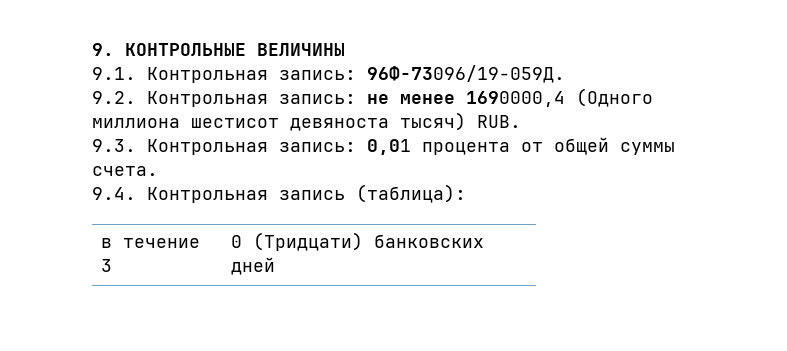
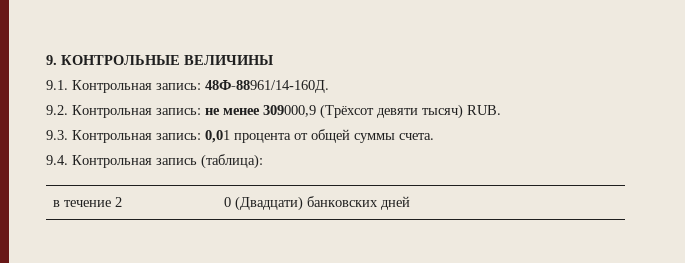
[367,65,565,83] 96Ф-73096/19-059Д. -> [205,80,329,93] 48Ф-88961/14-160Д.
[466,88,653,107] [92,118,389,131] 1690000,4 (Одного миллиона шестисот девяноста -> [263,104,418,119] 309000,9 (Трёхсот девяти
[101,259,113,272] 3 -> [115,197,123,207] 2
[253,232,364,251] (Тридцати) -> [235,196,304,211] (Двадцати)

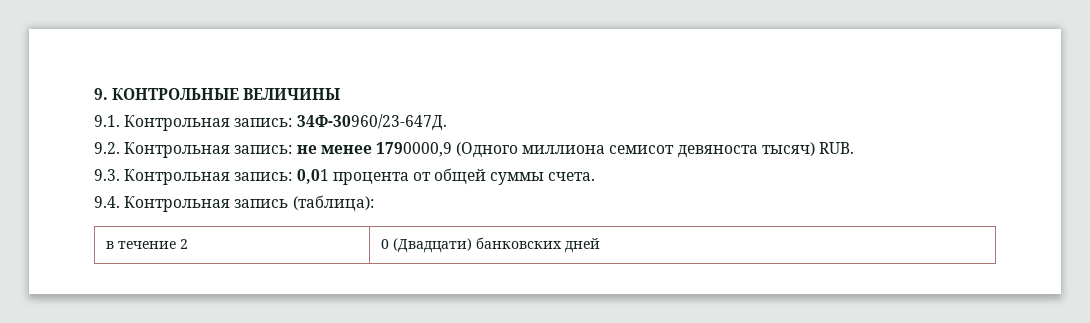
[205,80,329,93] 48Ф-88961/14-160Д. -> [296,114,447,131] 34Ф-30960/23-647Д.
[263,104,418,119] 309000,9 (Трёхсот девяти -> [375,142,758,158] 1790000,9 (Одного миллиона семисот девяноста

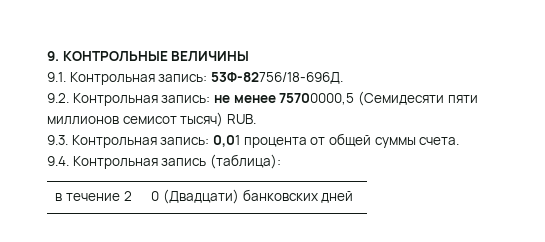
[296,114,447,131] 34Ф-30960/23-647Д. -> [210,72,343,84] 53Ф-82756/18-696Д.
[375,142,758,158] 1790000,9 (Одного миллиона семисот девяноста -> [279,91,478,106] [47,116,177,125] 75700000,5 (Семидесяти пяти миллионов семисот

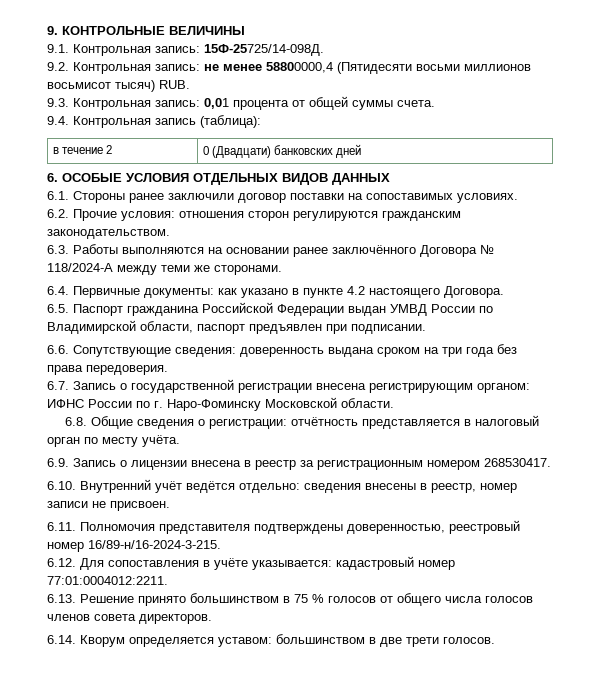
[210,72,343,84] 53Ф-82756/18-696Д. -> [204,44,324,56] 15Ф-25725/14-098Д.
[279,91,478,106] [47,116,177,125] 75700000,5 (Семидесяти пяти миллионов семисот -> [266,62,531,74] [47,82,111,89] 58800000,4 (Пятидесяти восьми миллионов восьмисот
(354, 197) none -> [47,173,390,185] [47,191,518,203] [47,209,461,221] [47,229,170,239] [47,244,494,257] [47,263,282,275] [47,286,504,298] [47,302,493,316] [47,320,426,334] [47,344,517,357] [47,365,168,375] [47,379,530,393] [47,397,394,411] [65,415,540,429] [47,435,180,447] [47,458,551,470] [47,479,517,493] [47,501,170,511] [47,520,520,534] [47,540,221,552] [47,556,455,570] [47,576,168,585] [47,593,533,606] [47,614,212,624] [47,634,495,647] // 6. ОСОБЫЕ УСЛОВИЯ ОТДЕЛЬНЫХ ВИДОВ ДАННЫХ // 6.1. Стороны ранее заключили договор поставки на сопоставимых условиях. // 6.2. Прочие условия: отношения сторон регулируются гражданским законодательством. // 6.3. Работы выполняются на основании ранее заключённого Договора № 118/2024-А между теми же сторонами. // 6.4. Первичные документы: как указано в пункте 4.2 настоящего Договора. // 6.5. Паспорт гражданина Российской Федерации выдан УМВД России по Владимирской области, паспорт предъявлен при подписании. // 6.6. Сопутствующие сведения: доверенность выдана сроком на три года без права передоверия. // 6.7. Запись о государственной регистрации внесена регистрирующим органом: ИФНС России по г. Наро-Фоминску Московской области. // 6.8. Общие сведения о регистрации: отчётность представляется в налоговый орган по месту учёта. // 6.9. Запись о лицензии внесена в реестр за регистрационным номером 268530417. // 6.10. Внутренний учёт ведётся отдельно: сведения внесены в реестр, номер записи не присвоен. // 6.11. Полномочия представителя подтверждены доверенностью, реестровый номер 16/89-н/16-2024-3-215. // 6.12. Для сопоставления в учёте указывается: кадастровый номер 77:01:0004012:2211. // 6.13. Решение принято большинством в 75 % голосов от общего числа голосов членов совета директоров. // 6.14. Кворум определяется уставом: большинством в две трети голосов.

